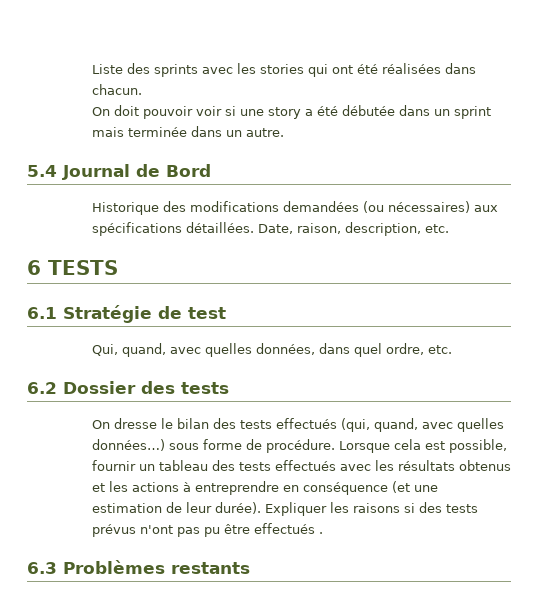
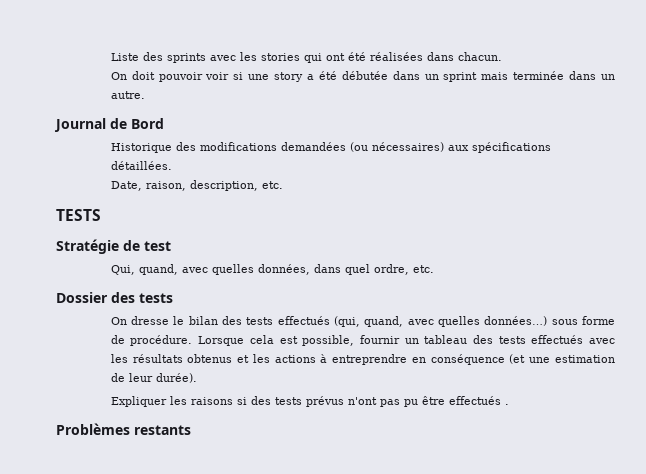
[27,165,57,177] 5.4 -> (145, 95) none
(254, 227) none -> (172, 165) //
[27,260,41,275] 6 -> (283, 185) none
[27,307,57,319] 6.1 -> (101, 215) none
[27,382,57,394] 6.2 -> (434, 269) none
(261, 508) none -> (197, 378) //
[27,562,57,574] 6.3 -> (509, 404) none

